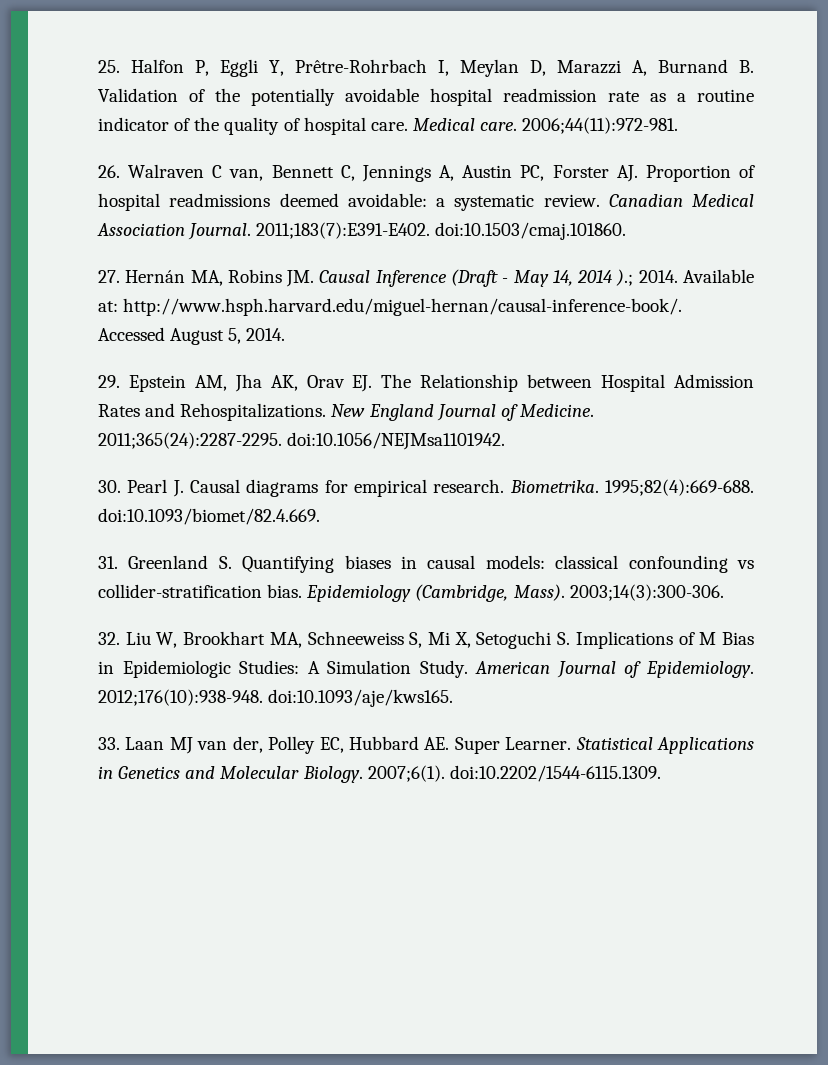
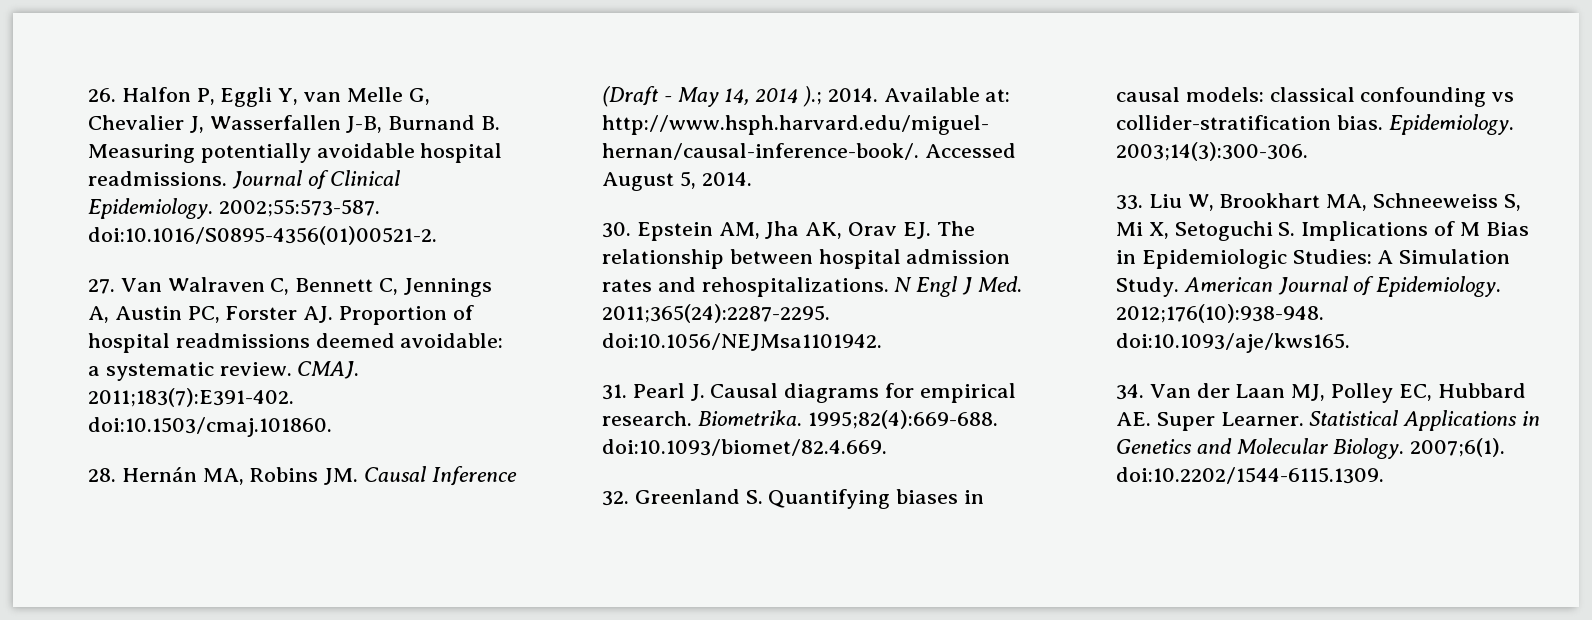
[98,60,121,73] 25. -> [88,88,117,102] 26.
[295,59,754,77] [98,88,755,106] [98,117,679,135] [98,164,264,181] Prêtre-Rohrbach I, Meylan D, Marazzi A, Burnand B. Validation of the potentially avoidable hospital readmission rate as a routine indicator of the quality of hospital care. Medical care. 2006;44(11):972-981. // 26. Walraven C van, -> [304,87,430,105] [88,115,501,133] [88,143,503,163] [88,170,401,190] [88,198,380,219] [88,226,438,245] [88,277,290,295] van Melle G, Chevalier J, Wasserfallen J-B, Burnand B. Measuring potentially avoidable hospital readmissions. Journal of Clinical Epidemiology. 2002;55:573-587. doi:10.1016/S0895-4356(01)00521-2. // 27. Van Walraven C,
[608,194,754,207] [97,222,431,240] Canadian Medical Association Journal. 2011;183(7):E391-E402. -> [297,361,360,379] [88,388,295,407] CMAJ. 2011;183(7):E391-402.
[98,270,121,283] 27. -> [88,468,117,482] 28.
[98,375,121,388] 29. -> [602,222,632,238] 30.
[420,374,755,392] [98,403,594,421] Relationship between Hospital Admission Rates and Rehospitalizations. New England Journal of Medicine. -> [602,249,1011,269] [602,276,1022,297] relationship between hospital admission rates and rehospitalizations. N Engl J Med.
[98,480,122,493] 30. -> [602,384,628,400] 31.
[98,556,119,569] 31. -> [602,491,630,506] 32.
[306,584,565,602] Epidemiology (Cambridge, Mass). -> [1388,114,1514,135] Epidemiology.
[98,632,121,645] 32. -> [1116,195,1144,210] 33.
[98,736,263,754] 33. Laan MJ van der, -> [1116,383,1326,401] 34. Van der Laan MJ,

